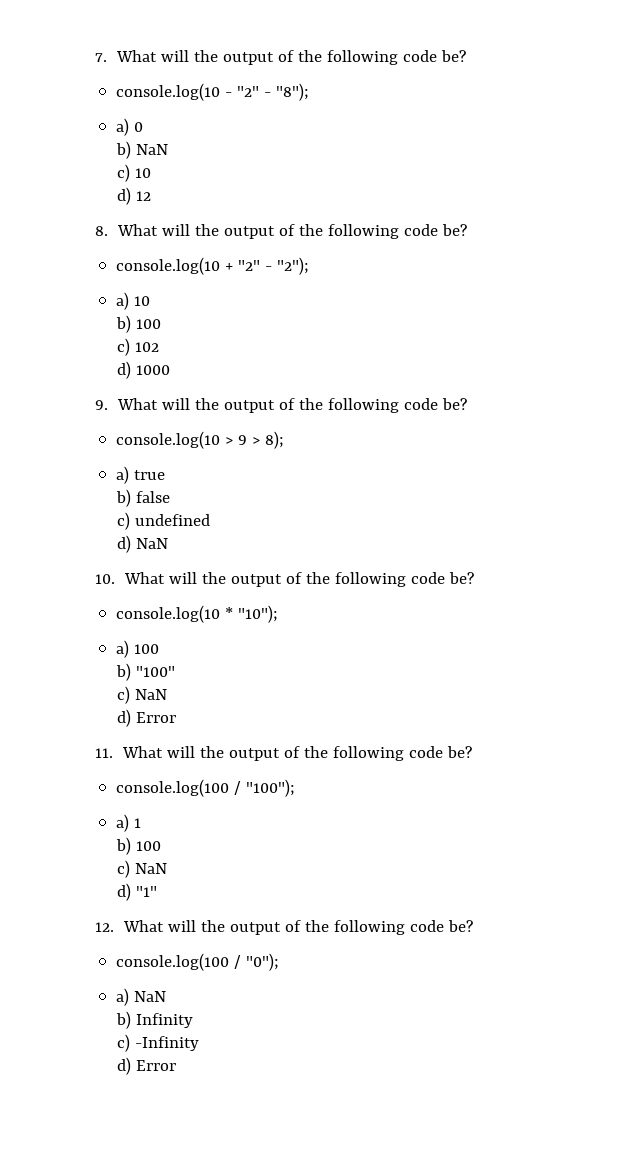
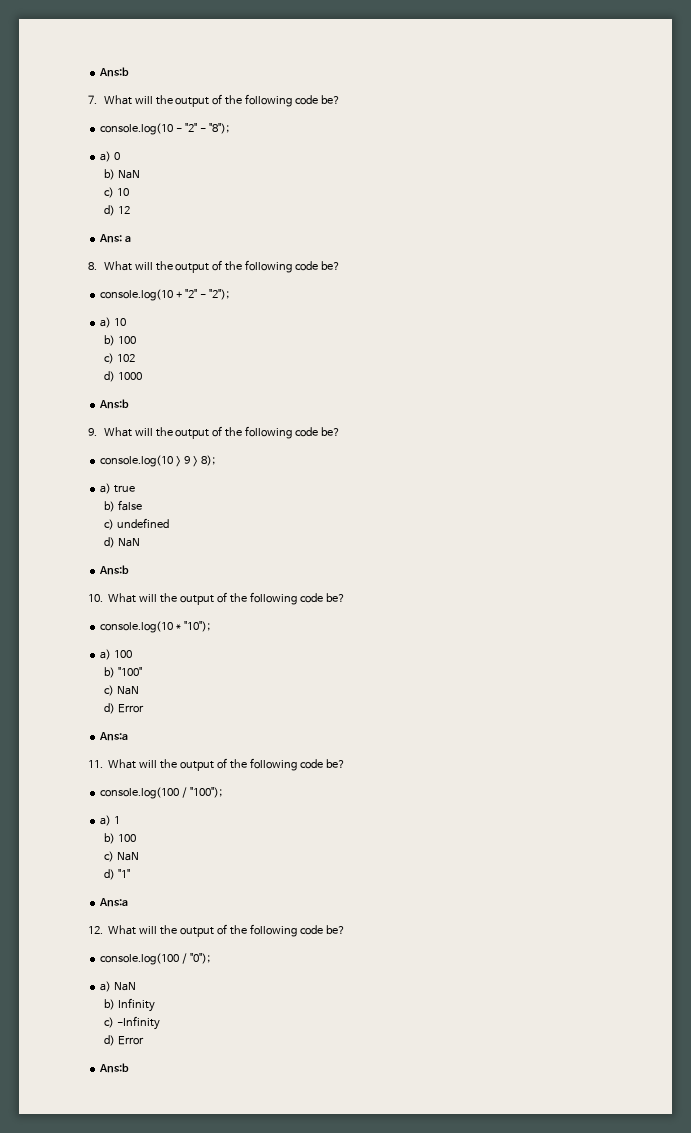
(95, 57) none -> [98,67,129,77] Ans:b //
(151, 196) none -> [98,234,131,243] // Ans: a
(170, 370) none -> [98,399,129,409] // Ans:b
(168, 543) none -> [98,565,129,575] // Ans:b
(176, 717) none -> [98,732,128,741] // Ans:a
(157, 891) none -> [98,898,128,907] // Ans:a
(176, 1065) none -> [98,1063,129,1073] // Ans:b

